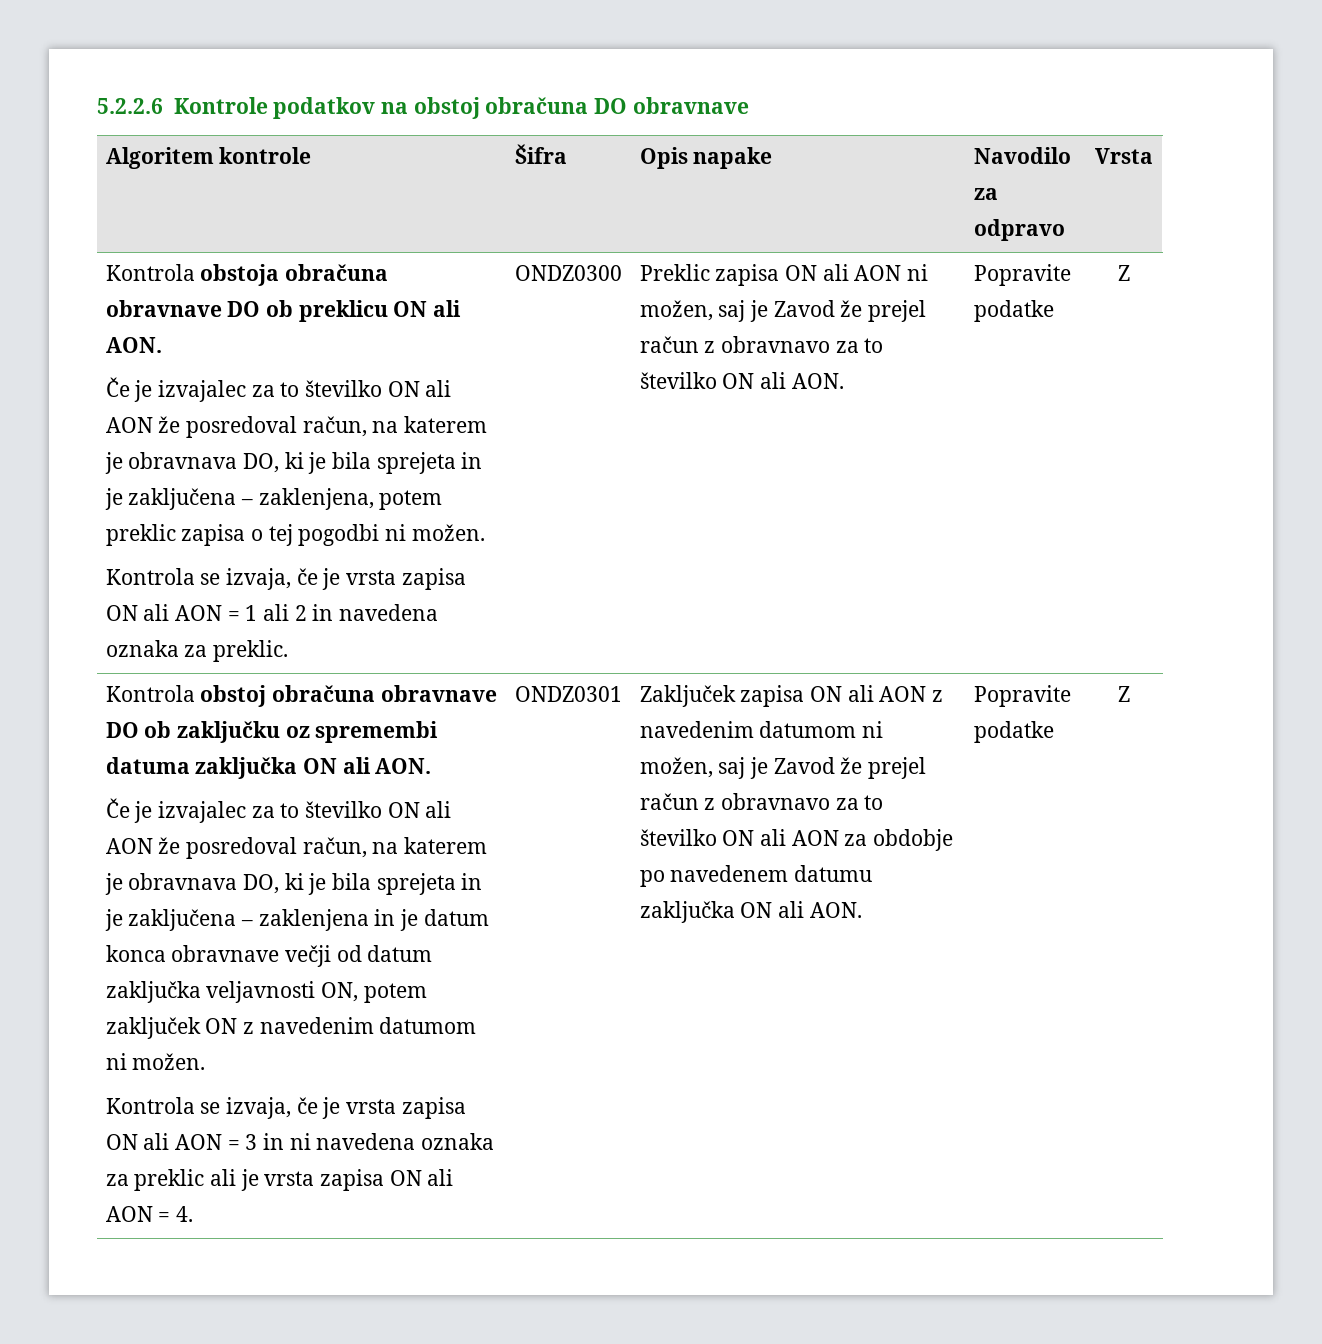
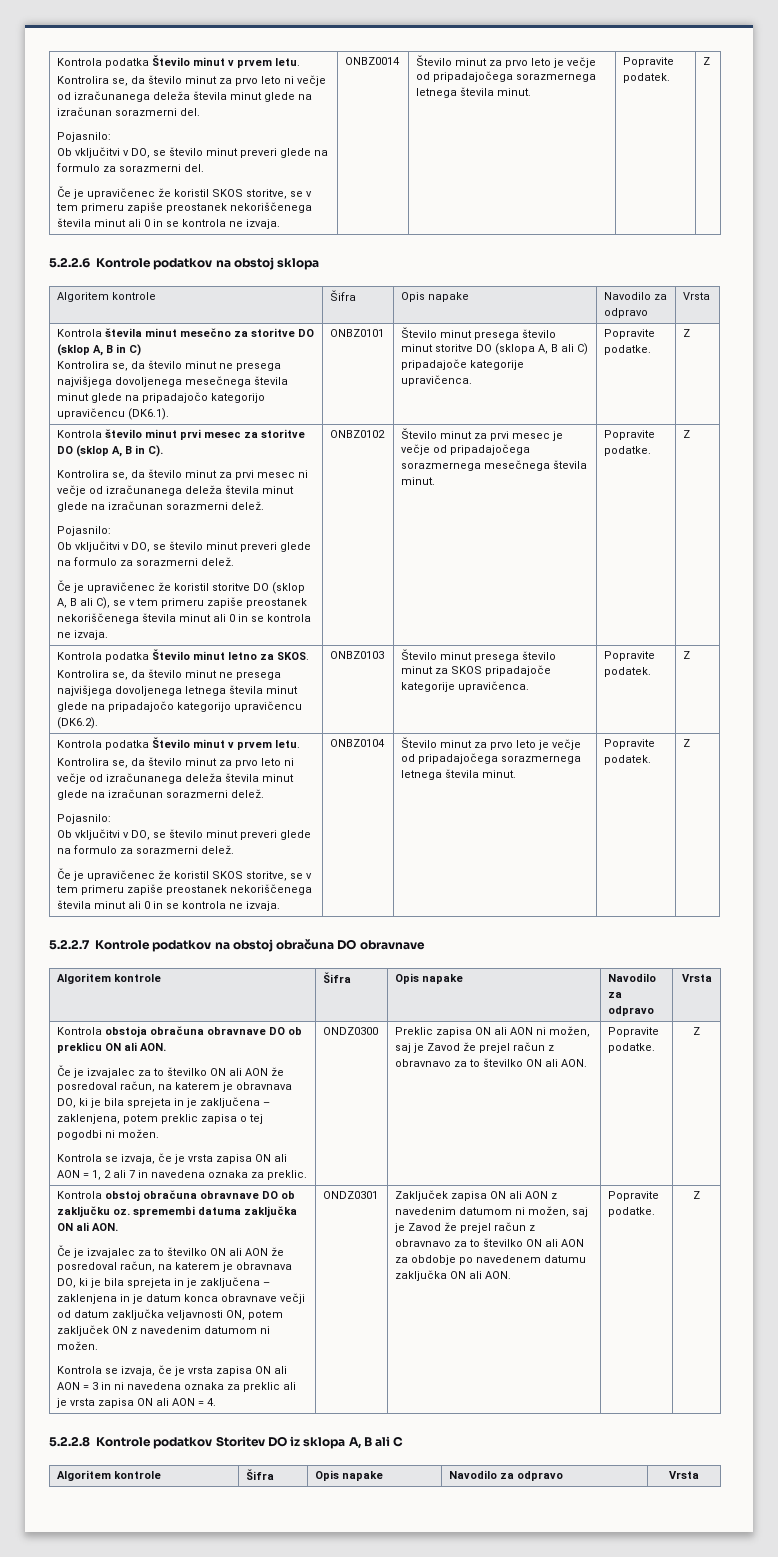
[97,98,163,114] 5.2.2.6 -> [57,55,301,68] [57,75,327,86] [57,91,313,102] [57,107,201,116] [57,132,112,142] [57,147,329,158] [57,163,205,172] [57,186,313,199] [56,202,313,213] [57,218,281,229] [345,57,401,65] [416,55,597,68] [416,71,597,82] [416,87,532,98] [623,57,675,67] [623,73,671,83] [703,57,711,65] [49,257,320,270] [57,292,157,302] [330,290,357,301] [401,292,470,302] [604,292,668,300] [604,308,649,318] [683,292,711,300] [57,328,315,337] [57,344,142,356] [57,360,282,371] [57,376,289,387] [57,392,266,403] [57,408,170,420] [330,329,385,337] [401,327,557,340] [401,343,589,355] [401,359,525,370] [401,375,473,386] [604,329,656,339] [604,345,652,355] [683,329,691,337] [57,429,306,440] [57,445,164,457] [57,469,309,480] [57,485,295,496] [57,501,265,512] [57,526,112,536] [57,541,312,552] [57,557,235,566] [57,580,306,594] [57,597,308,609] [57,613,312,624] [57,630,109,640] [330,430,386,438] [401,428,564,441] [401,444,531,455] [401,460,588,471] [401,477,436,485] [604,430,656,440] [604,446,652,456] [683,430,691,438] [57,649,310,662] [57,669,282,680] [57,685,299,696] [57,701,303,712] [57,717,99,729] [330,651,385,659] [401,649,557,662] [401,665,552,676] [401,681,530,692] [604,651,656,661] [604,667,652,677] [683,651,691,659] [57,737,301,750] [57,757,295,768] [57,773,295,784] [57,789,265,800] [57,814,112,824] [57,829,312,840] [57,845,235,854] [57,868,313,881] [56,884,313,895] [57,900,281,911] [330,739,386,747] [401,737,582,750] [401,753,582,764] [401,769,517,780] [604,739,656,749] [604,755,652,765] [683,739,691,747] [49,939,90,950] Kontrola podatka Število minut v prvem letu. // Kontrolira se, da število minut za prvo leto ni večje od izračunanega deleža števila minut glede na izračunan sorazmerni del. // Pojasnilo: // Ob vključitvi v DO, se število minut preveri glede na formulo za sorazmerni del. // Če je upravičenec že koristil SKOS storitve, se v tem primeru zapiše preostanek nekoriščenega števila minut ali 0 in se kontrola ne izvaja. | ONBZ0014 | Število minut za prvo leto je večje od pripadajočega sorazmernega letnega števila minut. | Popravite podatek. | Z // 5.2.2.6 Kontrole podatkov na obstoj sklopa // Algoritem kontrole | Šifra | Opis napake | Navodilo za odpravo | Vrsta // Kontrola števila minut mesečno za storitve DO (sklop A, B in C) // Kontrolira se, da število minut ne presega najvišjega dovoljenega mesečnega števila minut glede na pripadajočo kategorijo upravičencu (DK6.1). | ONBZ0101 | Število minut presega število minut storitve DO (sklopa A, B ali C) pripadajoče kategorije upravičenca. | Popravite podatke. | Z // Kontrola število minut prvi mesec za storitve DO (sklop A, B in C). // Kontrolira se, da število minut za prvi mesec ni večje od izračunanega deleža števila minut glede na izračunan sorazmerni delež. // Pojasnilo: // Ob vključitvi v DO, se število minut preveri glede na formulo za sorazmerni delež. // Če je upravičenec že koristil storitve DO (sklop A, B ali C), se v tem primeru zapiše preostanek nekoriščenega števila minut ali 0 in se kontrola ne izvaja. | ONBZ0102 | Število minut za prvi mesec je večje od pripadajočega sorazmernega mesečnega števila minut. | Popravite podatke. | Z // Kontrola podatka Število minut letno za SKOS. // Kontrolira se, da število minut ne presega najvišjega dovoljenega letnega števila minut glede na pripadajočo kategorijo upravičencu (DK6.2). | ONBZ0103 | Število minut presega število minut za SKOS pripadajoče kategorije upravičenca. | Popravite podatek. | Z // Kontrola podatka Število minut v prvem letu. // Kontrolira se, da število minut za prvo leto ni večje od izračunanega deleža števila minut glede na izračunan sorazmerni delež. // Pojasnilo: // Ob vključitvi v DO, se število minut preveri glede na formulo za sorazmerni delež. // Če je upravičenec že koristil SKOS storitve, se v tem primeru zapiše preostanek nekoriščenega števila minut ali 0 in se kontrola ne izvaja. | ONBZ0104 | Število minut za prvo leto je večje od pripadajočega sorazmernega letnega števila minut. | Popravite podatek. | Z // 5.2.2.7
[245,604,307,621] 1 ali 2 -> [92,1170,136,1180] 1, 2 ali 7
[973,300,1054,322] podatke -> [608,1043,656,1053] podatke.
[285,726,310,738] oz -> [113,1209,131,1215] oz.
[973,721,1054,743] [1118,686,1130,702] podatke | Z -> [608,1207,656,1217] [693,1191,700,1199] [49,1436,404,1449] [57,1470,162,1481] [246,1469,275,1480] [315,1470,384,1481] [449,1470,564,1481] [669,1471,699,1479] podatke. | Z // 5.2.2.8 Kontrole podatkov Storitev DO iz sklopa A, B ali C // Algoritem kontrole | Šifra | Opis napake | Navodilo za odpravo | Vrsta

